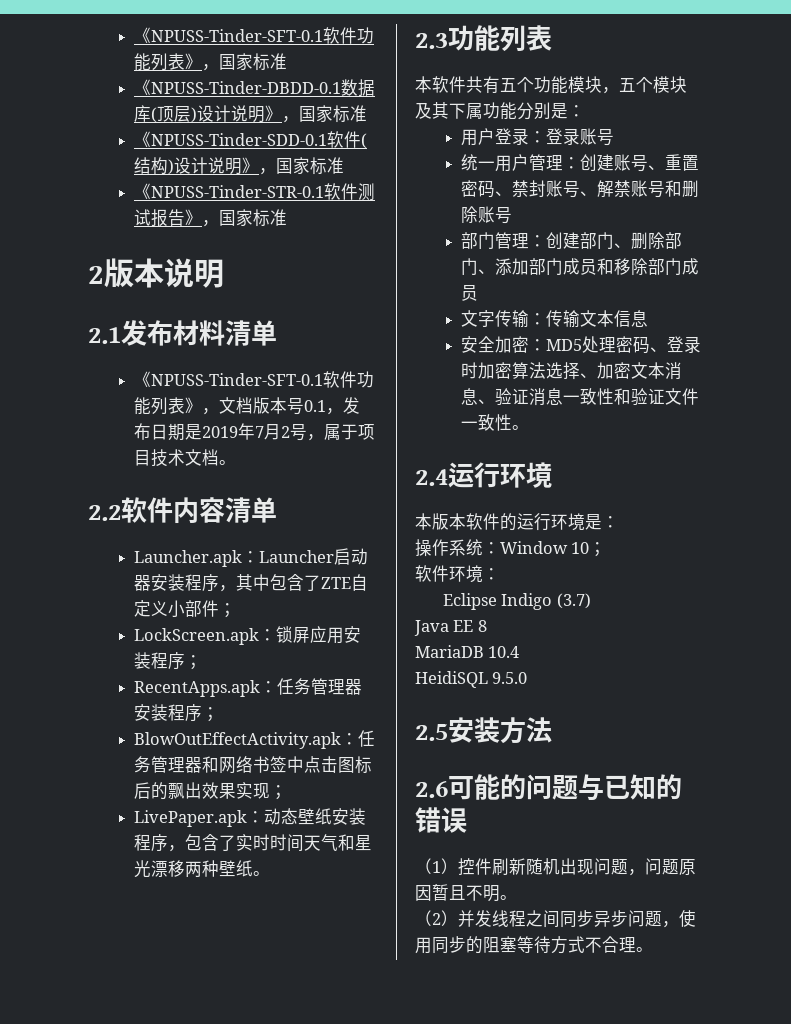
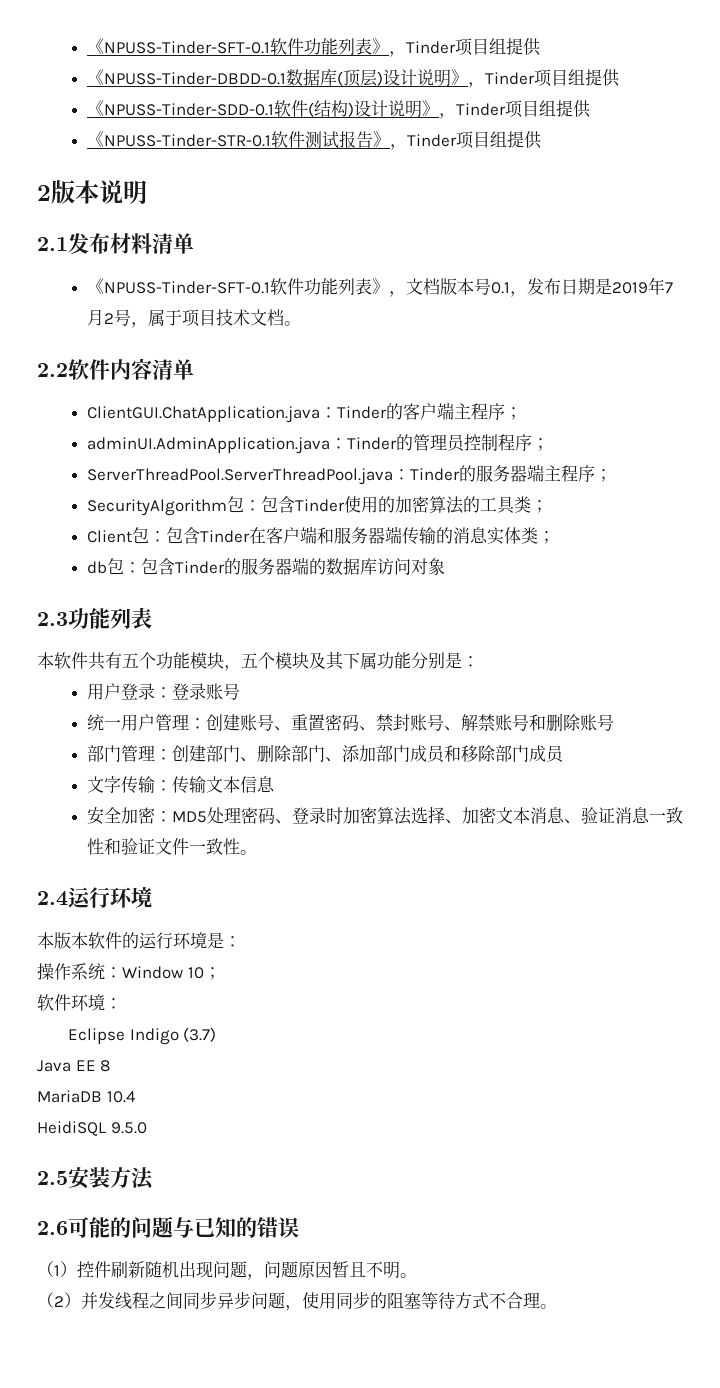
[134,27,375,44] [134,53,288,71] 《NPUSS-Tinder-SFT-0.1软件功能列表》，国家标准 -> [86,38,541,57] 《NPUSS-Tinder-SFT-0.1软件功能列表》，Tinder项目组提供
[299,105,368,123] 国家标准 -> [484,69,620,87] Tinder项目组提供
[276,157,345,175] 国家标准 -> [455,100,591,118] Tinder项目组提供
[219,209,288,227] 国家标准 -> [406,131,542,149] Tinder项目组提供
[134,548,369,567] [134,574,369,592] [134,600,237,618] [134,626,362,645] [134,652,203,670] [134,678,363,697] [134,704,220,722] [134,730,376,749] [134,756,373,774] [134,782,288,800] [134,808,367,827] [134,834,373,852] [134,860,271,878] Launcher.apk：Launcher启动器安装程序，其中包含了ZTE自定义小部件； // LockScreen.apk：锁屏应用安装程序； // RecentApps.apk：任务管理器安装程序； // BlowOutEffectActivity.apk：任务管理器和网络书签中点击图标后的飘出效果实现； // LivePaper.apk：动态壁纸安装程序，包含了实时时间天气和星光漂移两种壁纸。 -> [86,402,522,423] [86,434,549,454] [86,464,612,485] [86,496,548,516] [86,526,555,545] [86,557,445,575] ClientGUI.ChatApplication.java：Tinder的客户端主程序； // adminUI.AdminApplication.java：Tinder的管理员控制程序； // ServerThreadPool.ServerThreadPool.java：Tinder的服务器端主程序； // SecurityAlgorithm包：包含Tinder使用的加密算法的工具类； // Client包：包含Tinder在客户端和服务器端传输的消息实体类； // db包：包含Tinder的服务器端的数据库访问对象

